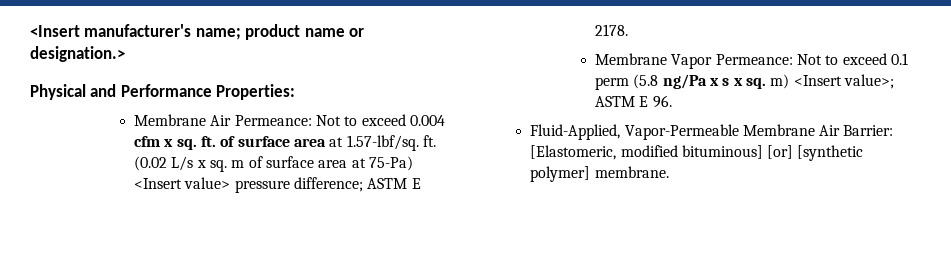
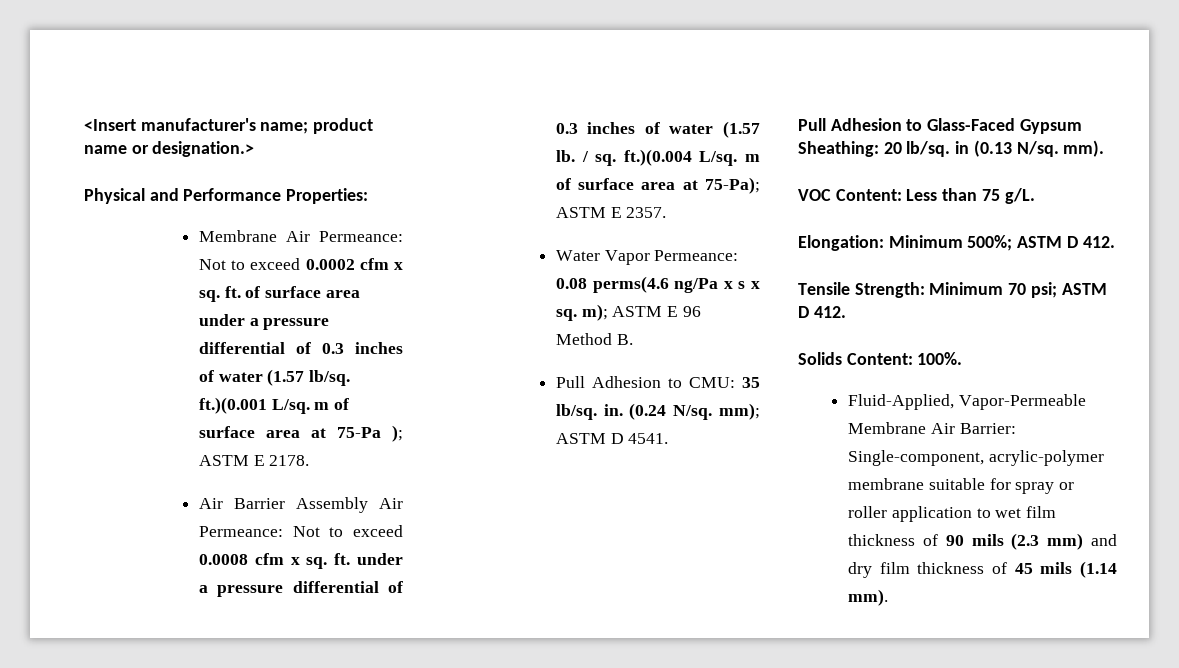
[409,115,445,126] 0.004 -> [305,259,355,270] 0.0002
[329,135,436,151] [133,156,413,172] [133,177,421,193] [594,24,628,36] [594,53,908,69] [594,74,659,90] at 1.57-lbf/sq. ft. (0.02 L/s x sq. m of surface area at 75-Pa) <Insert value> pressure difference; ASTM E 2178. // Membrane Vapor Permeance: Not to exceed 0.1 perm (5.8 -> [198,314,330,330] [198,342,403,354] [198,369,351,386] [198,397,350,414] [198,425,403,442] [198,455,310,466] [198,497,403,513] [198,525,403,537] [198,553,403,569] [198,581,404,597] [555,121,760,138] [555,149,760,166] [555,177,760,194] [555,207,667,218] [555,250,739,265] [555,276,669,293] under a pressure differential of 0.3 inches of water (1.57 lb/sq. ft.)(0.001 L/sq. m of surface area at 75-Pa ); ASTM E 2178. // Air Barrier Assembly Air Permeance: Not to exceed 0.0008 cfm x sq. ft. under a pressure differential of 0.3 inches of water (1.57 lb. / sq. ft.)(0.004 L/sq. m of surface area at 75-Pa); ASTM E 2357. // Water Vapor Permeance: 0.08 perms(4.6
[770,74,894,89] [594,95,672,108] m) <Insert value>; ASTM E 96. -> [581,304,701,321] [555,333,633,345] [555,376,760,388] [555,403,760,420] [555,433,669,444] [798,118,1082,134] [798,140,1105,157] [798,188,1035,204] [798,235,1115,251] [798,282,1107,298] [798,306,846,318] [798,352,963,365] m); ASTM E 96 Method B. // Pull Adhesion to CMU: 35 lb/sq. in. (0.24 N/sq. mm); ASTM D 4541. // Pull Adhesion to Glass-Faced Gypsum Sheathing: 20 lb/sq. in (0.13 N/sq. mm). // VOC Content: Less than 75 g/L. // Elongation: Minimum 500%; ASTM D 412. // Tensile Strength: Minimum 70 psi; ASTM D 412. // Solids Content: 100%.
[530,145,864,161] [530,166,669,182] [Elastomeric, modified bituminous] [or] [synthetic polymer] membrane. -> [848,450,1104,466] [848,478,1075,494] [848,506,1057,522] [848,533,1117,550] [848,561,1117,578] [848,589,889,606] Single-component, acrylic-polymer membrane suitable for spray or roller application to wet film thickness of 90 mils (2.3 mm) and dry film thickness of 45 mils (1.14 mm).

